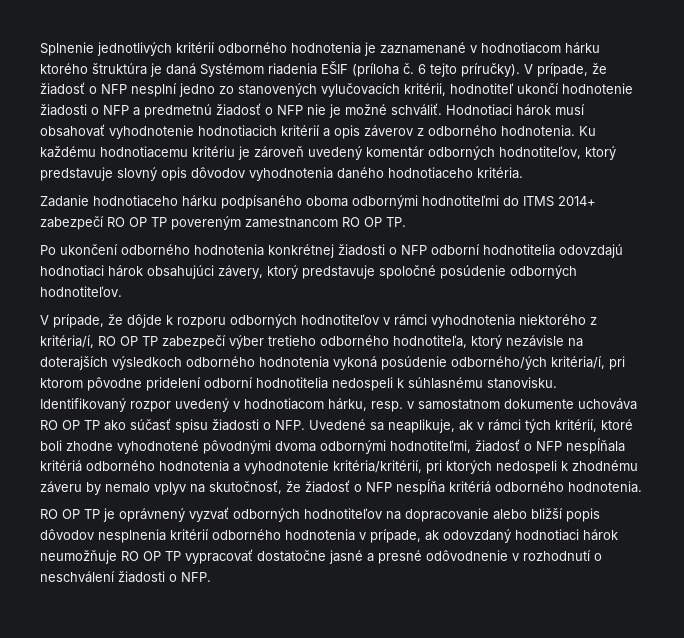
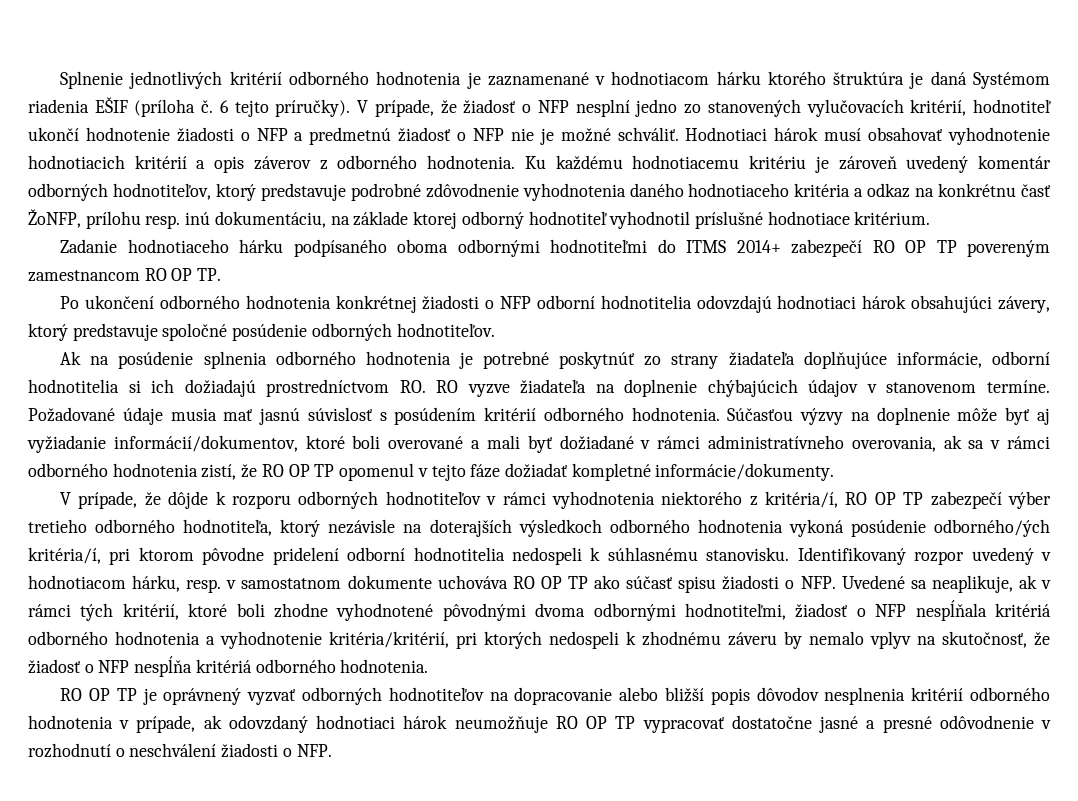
[404,83,446,96] kritérii, -> [910,99,967,116] kritérií,
[117,167,523,181] slovný opis dôvodov vyhodnotenia daného hodnotiaceho kritéria. -> [350,183,1051,201] [28,209,931,229] podrobné zdôvodnenie vyhodnotenia daného hodnotiaceho kritéria a odkaz na konkrétnu časť ŽoNFP, prílohu resp. inú dokumentáciu, na základe ktorej odborný hodnotiteľ vyhodnotil príslušné hodnotiace kritérium.
(122, 291) none -> [60,351,1050,369] [28,379,1050,397] [28,407,1050,425] [27,435,1050,453] [28,463,835,481] // Ak na posúdenie splnenia odborného hodnotenia je potrebné poskytnúť zo strany žiadateľa doplňujúce informácie, odborní hodnotitelia si ich dožiadajú prostredníctvom RO. RO vyzve žiadateľa na doplnenie chýbajúcich údajov v stanovenom termíne. Požadované údaje musia mať jasnú súvislosť s posúdením kritérií odborného hodnotenia. Súčasťou výzvy na doplnenie môže byť aj vyžiadanie informácií/dokumentov, ktoré boli overované a mali byť dožiadané v rámci administratívneho overovania, ak sa v rámci odborného hodnotenia zistí, že RO OP TP opomenul v tejto fáze dožiadať kompletné informácie/dokumenty.

